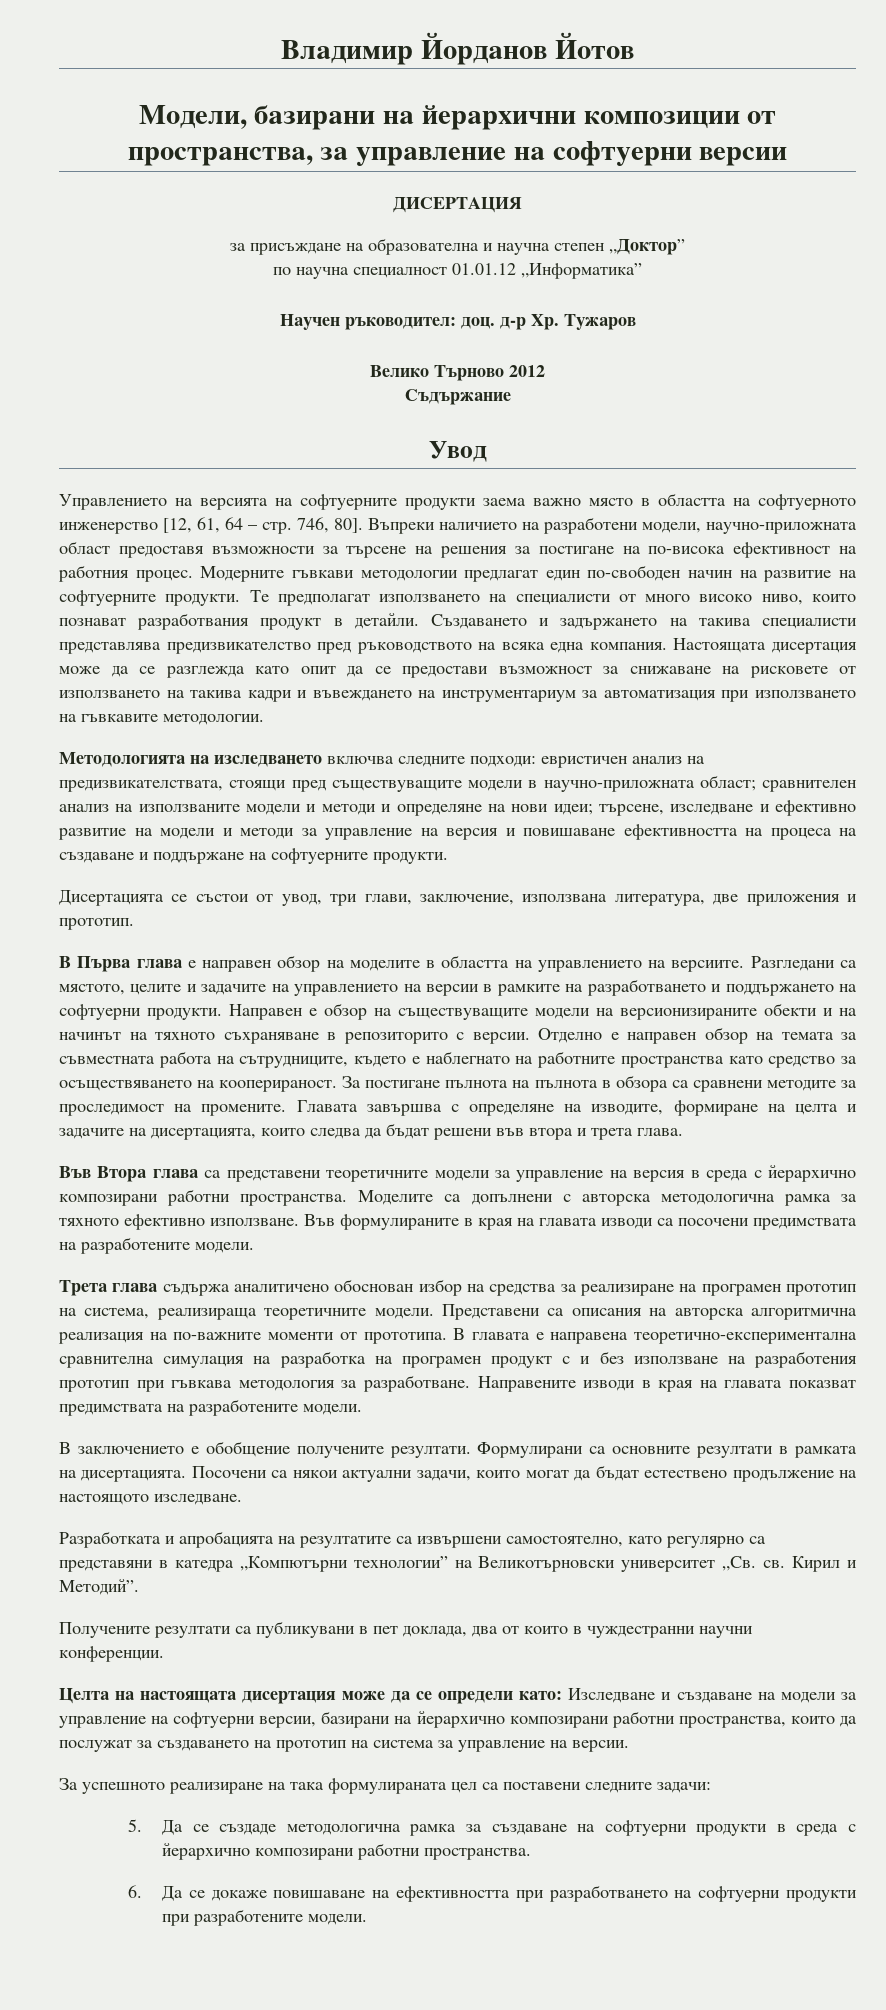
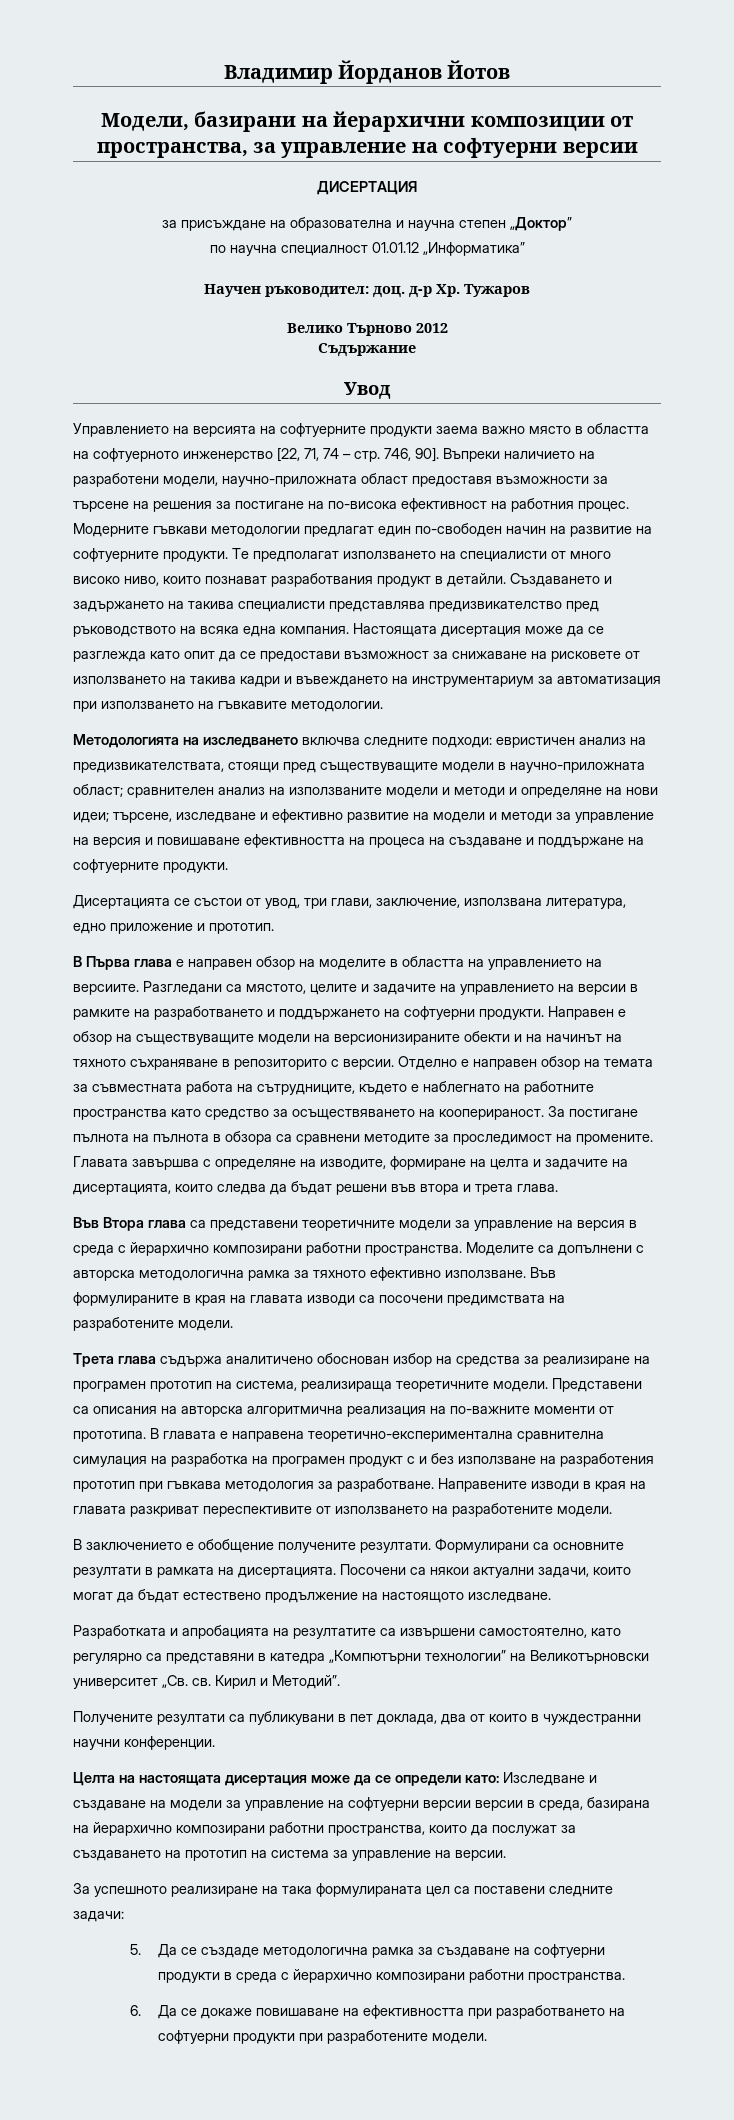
[163,517,243,533] [12, 61, 64 -> [277,447,339,462] [22, 71, 74
[334,518,363,533] 80]. -> [415,447,439,462] 90].
[713,894,840,906] две приложения -> [73,923,193,934] едно приложение
[789,1380,857,1388] [59,1404,163,1416] показват предимствата -> [130,1506,428,1517] разкриват переспективите от използването
[259,1711,391,1728] версии, базирани -> [423,1797,650,1811] версии версии в среда, базирана

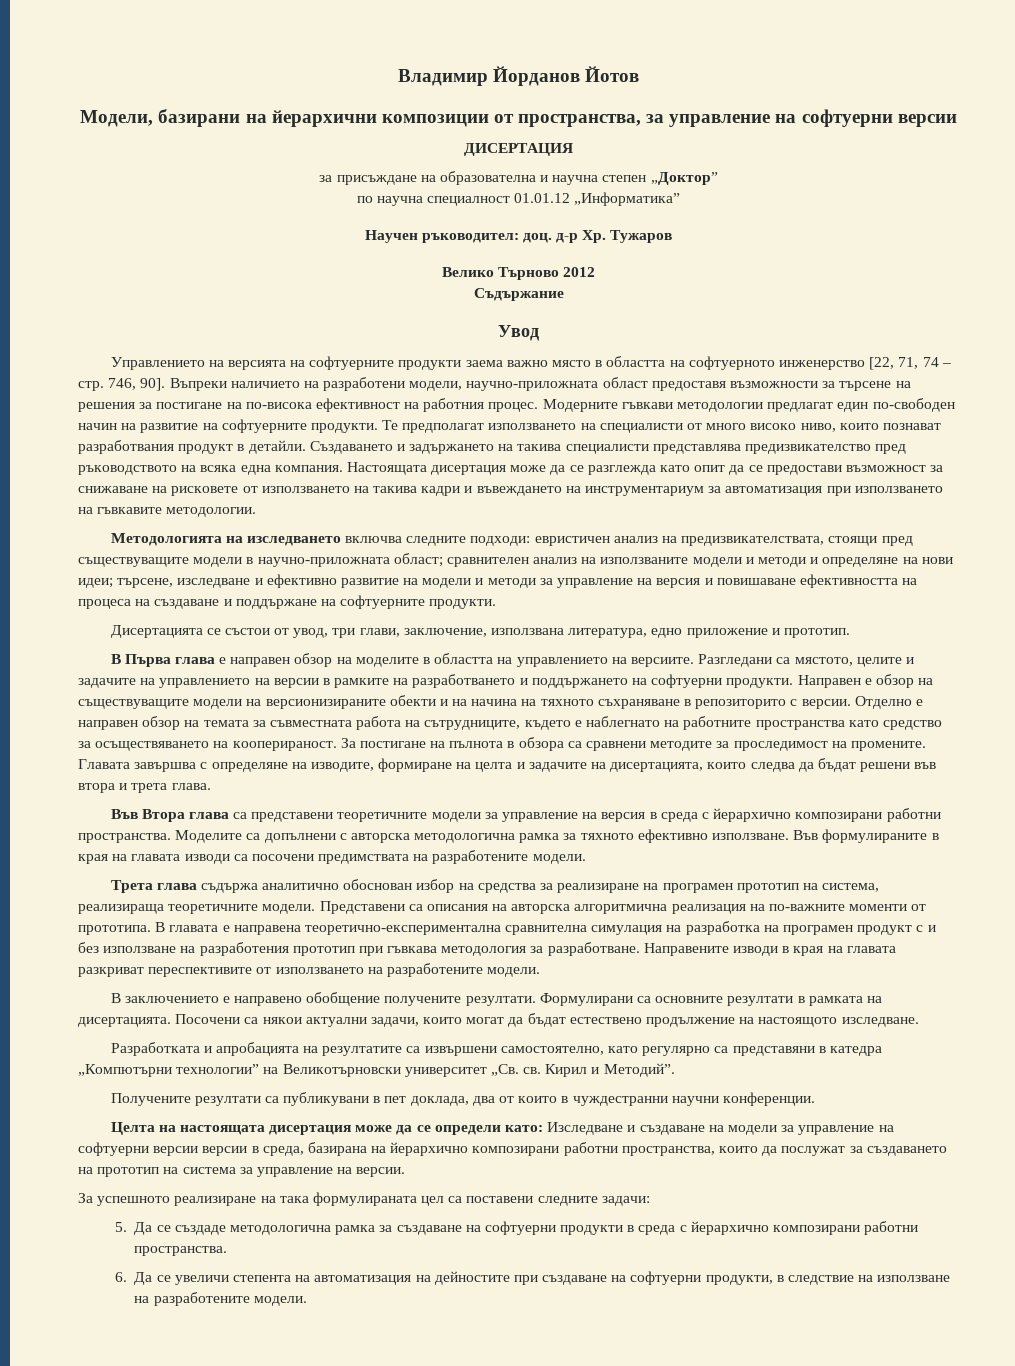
[546,1034,602,1042] начинът -> [471,699,518,706] начина
[73,1134,129,1142] пълнота -> (426, 744) none
[226,1356,313,1364] аналитичено -> [262,883,340,890] аналитично
(194, 1546) none -> [234,996,303,1006] направено
[200,2005,625,2019] [157,2030,323,2044] докаже повишаване на ефективността при разработването на софтуерни продукти при -> [174,1271,951,1285] [134,1296,150,1303] увеличи степента на автоматизация на дейностите при създаване на софтуерни продукти, в следствие на използване на

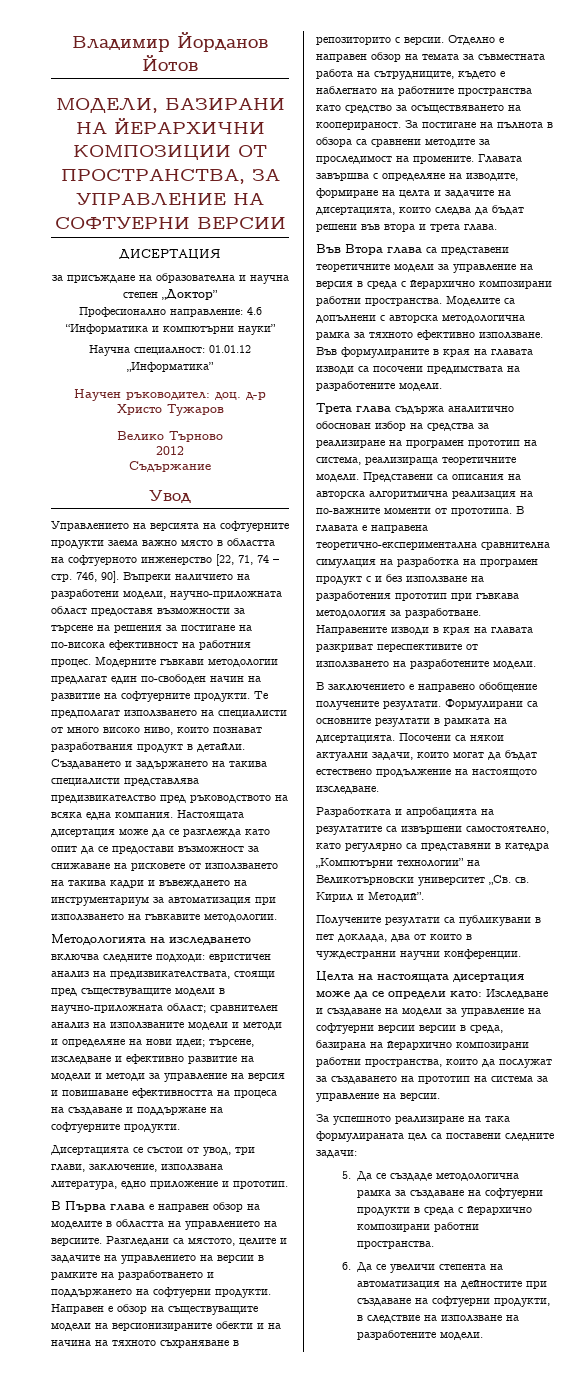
[80,109,957,127] Модели, базирани на йерархични композиции от пространства, за управление на софтуерни версии -> [55,98,285,113] [75,118,265,134] [73,145,267,160] [60,169,280,184] [76,193,264,205] [54,217,286,229] МОДЕЛИ, БАЗИРАНИ НА ЙЕРАРХИЧНИ КОМПОЗИЦИИ ОТ ПРОСТРАНСТВА, ЗА УПРАВЛЕНИЕ НА СОФТУЕРНИ ВЕРСИИ
[356,196,510,206] по научна специалност -> [78,307,262,317] [64,324,276,335] [89,345,205,356] Професионално направление: 4.6 “Информатика и компютърни науки” // Научна специалност:
[582,230,607,243] Хр. -> [116,404,162,415] Христо
(559, 273) none -> (223, 436) //

